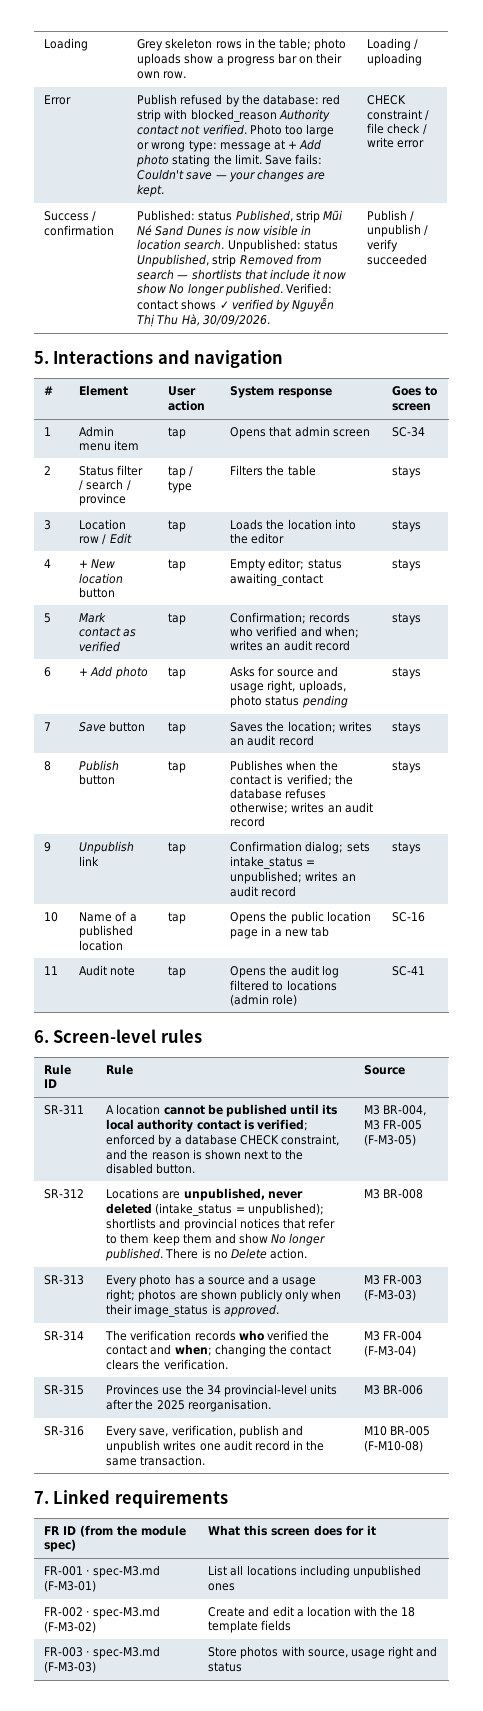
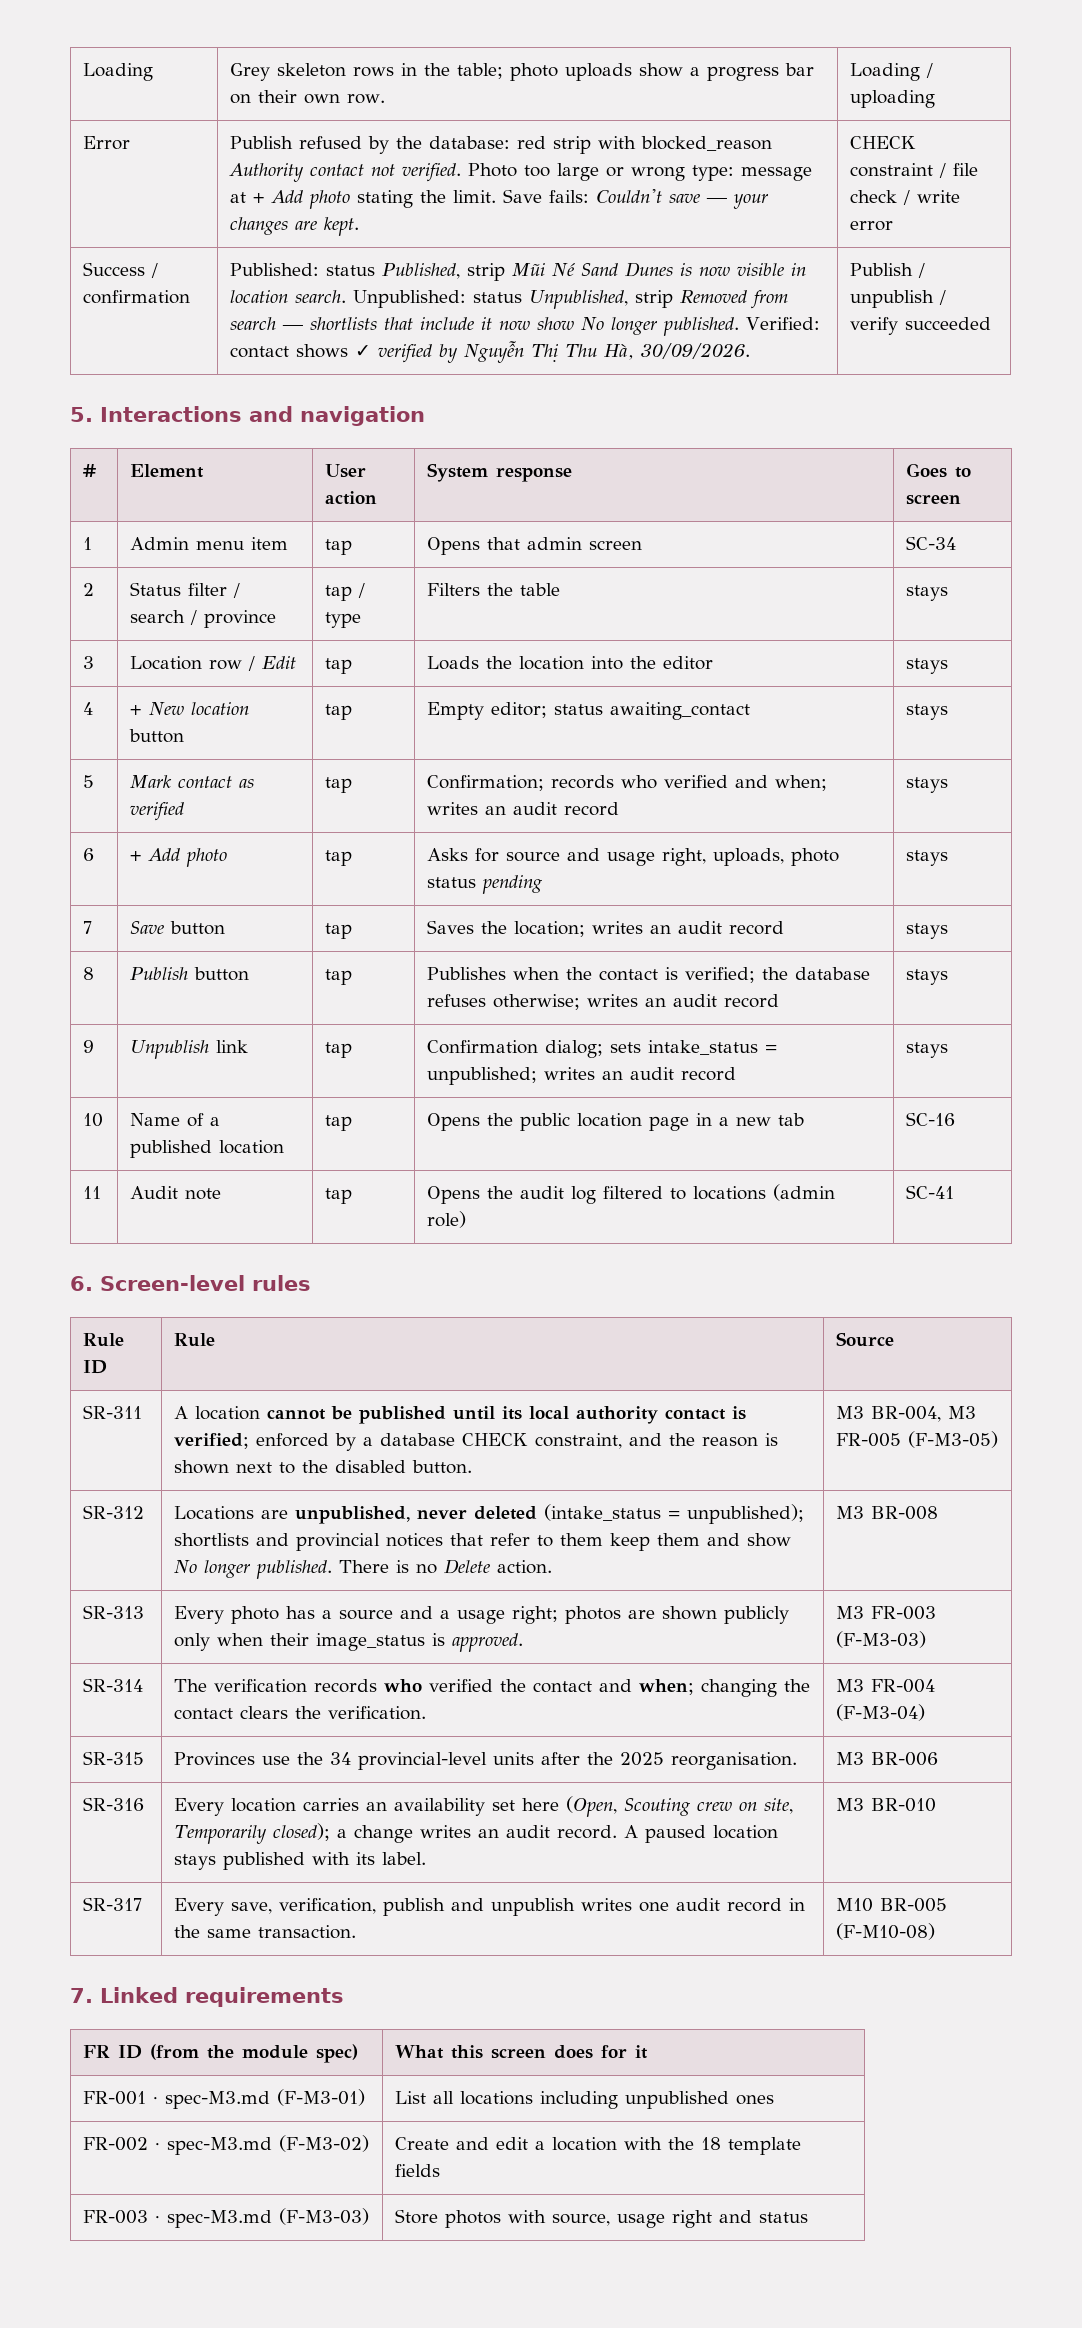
(85, 1431) none -> [174,1796,794,1817] [174,1823,779,1844] [174,1852,427,1870] [836,1798,937,1812] [83,1897,143,1911] | Every location carries an availability set here (Open, Scouting crew on site, Temporarily closed); a change writes an audit record. A paused location stays published with its label. | M3 BR-010 // SR-317

